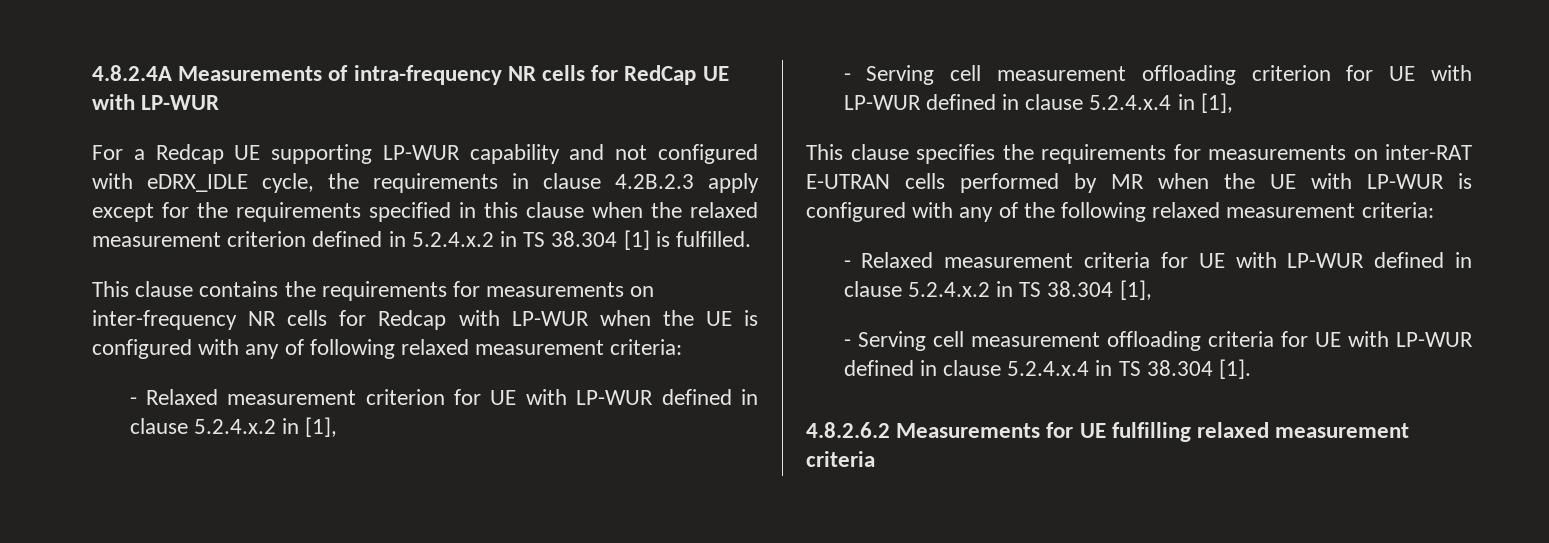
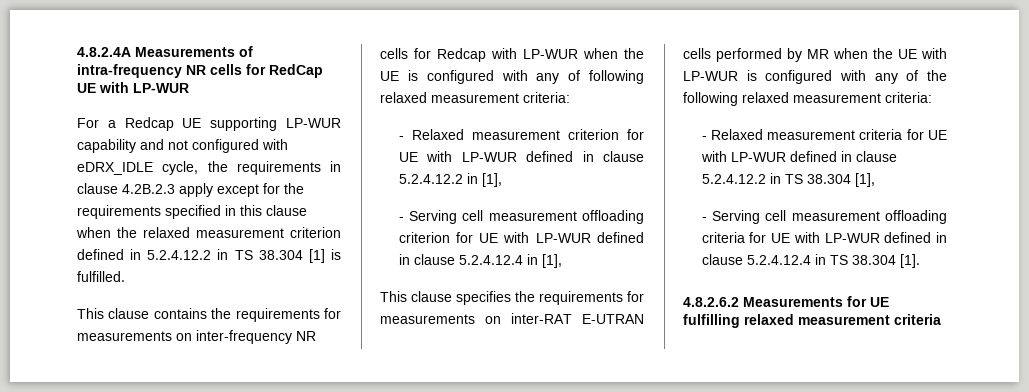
[411,232,494,247] 5.2.4.x.2 -> [147,250,212,260] 5.2.4.12.2
[193,419,276,434] 5.2.4.x.2 -> [398,174,463,184] 5.2.4.12.2
[1089,95,1172,110] 5.2.4.x.4 -> [458,255,523,265] 5.2.4.12.4
[907,282,990,297] 5.2.4.x.2 -> [701,174,766,184] 5.2.4.12.2
[1007,361,1090,376] 5.2.4.x.4 -> [746,255,811,265] 5.2.4.12.4

